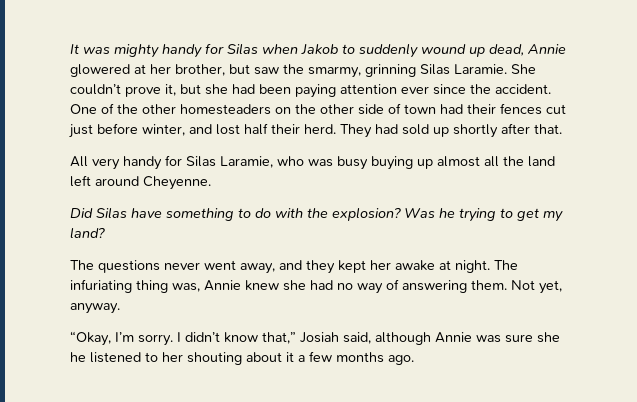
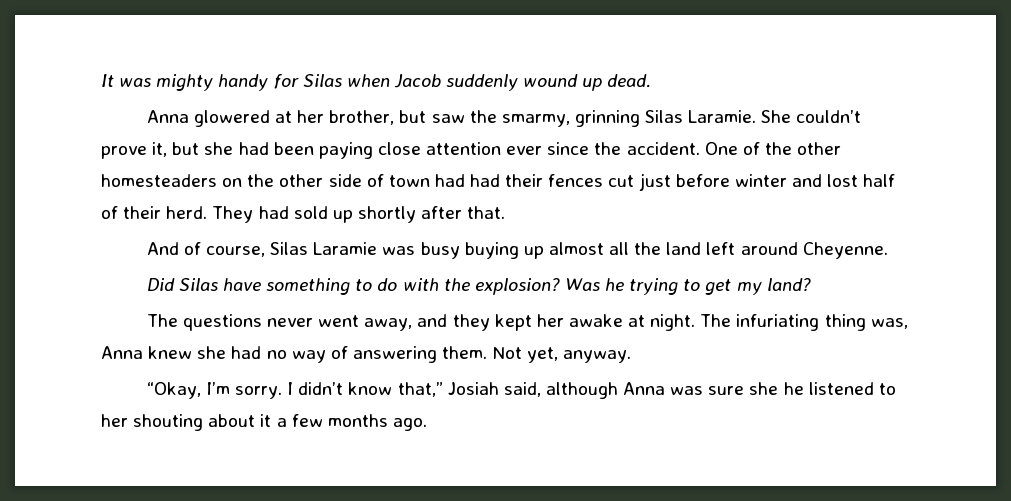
[301,44,355,55] Jakob to -> [393,74,441,88] Jacob
[489,44,566,56] dead, Annie -> [607,74,652,88] [146,110,189,123] dead. // Anna
(336, 91) none -> [377,142,421,155] close
(463, 109) none -> [470,174,501,187] had
[142,124,185,136] winter, -> [734,174,787,187] winter
(268, 129) none -> [101,206,118,219] of
[70,155,304,170] All very handy for Silas Laramie, who -> [146,242,378,257] And of course, Silas Laramie
[204,280,241,291] Annie -> [101,346,143,359] Anna
[435,332,472,343] Annie -> [623,382,666,395] Anna

